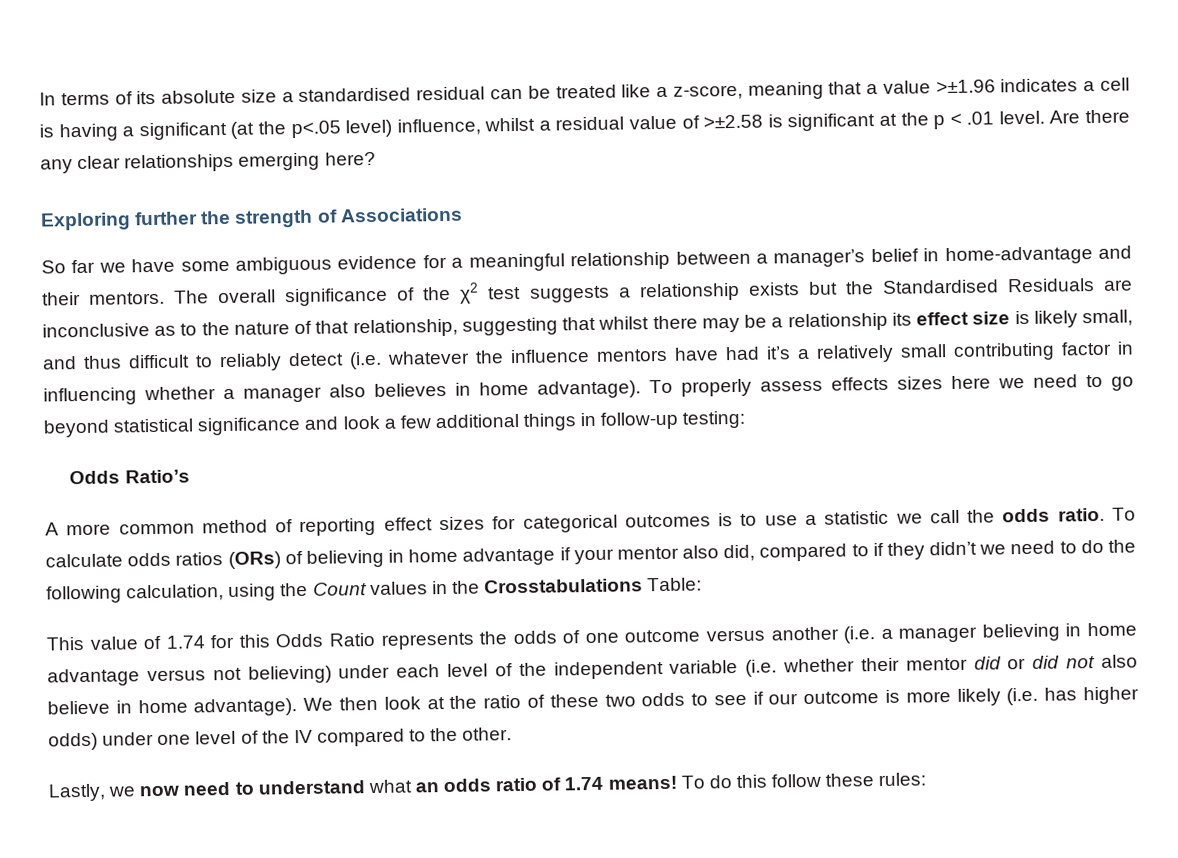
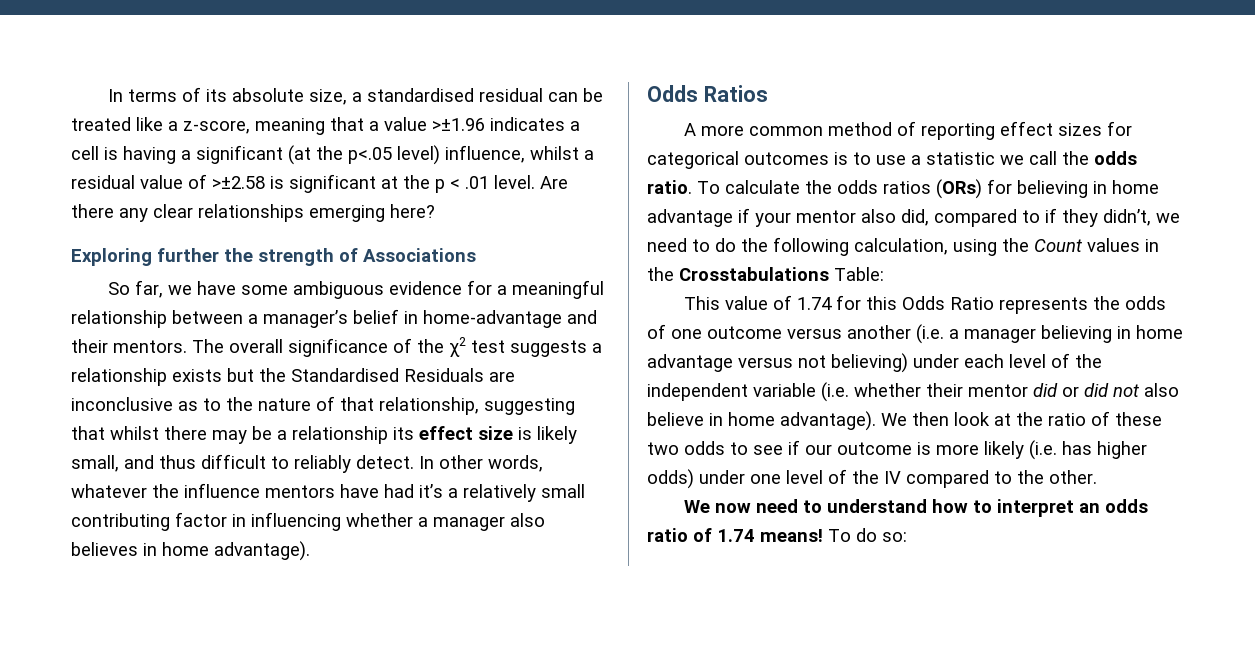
[240,89,277,103] size -> [308,89,347,105] size,
[71,259,96,274] far -> [134,280,163,298] far,
[288,351,382,370] detect (i.e. -> [356,455,543,472] detect. In other words,
[649,374,1134,397] [43,410,746,438] [69,469,190,485] To properly assess effects sizes here we need to go beyond statistical significance and look a few additional things in follow-up testing: // Odds Ratio’s -> [647,85,768,102] // Odds Ratios
(123, 560) none -> [805,180,832,194] the
[284,550,303,565] of -> [987,179,1012,194] for
[929,541,978,556] didn’t -> [1103,209,1151,226] didn’t,
[48,783,137,802] Lastly, we -> [683,500,710,513] We
[367,779,412,794] what -> [931,499,1074,517] how to interpret
[735,772,927,789] this follow these rules: -> [882,532,907,542] so:

